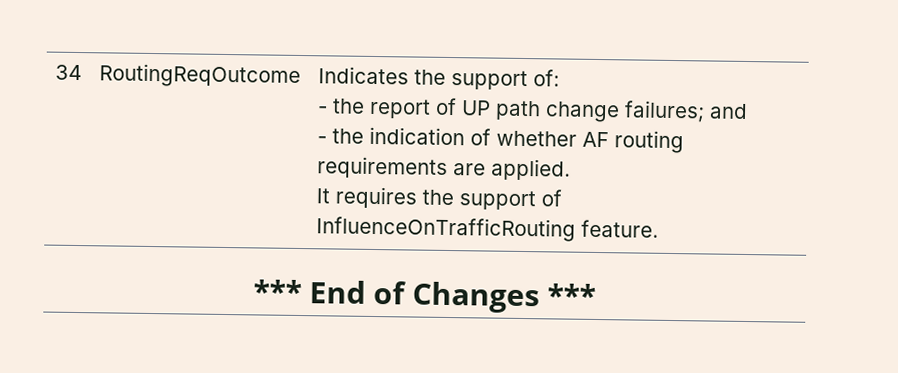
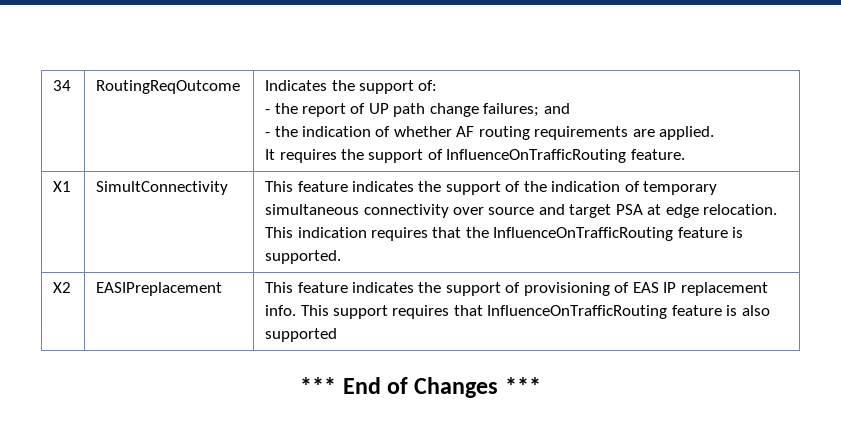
(659, 228) none -> [53,181,72,192] [96,181,229,195] [265,181,718,195] [265,204,778,218] [265,227,744,241] [265,250,342,264] [53,282,72,293] [96,282,223,296] [265,282,768,296] [265,305,770,319] [265,328,338,342] // X1 | SimultConnectivity | This feature indicates the support of the indication of temporary simultaneous connectivity over source and target PSA at edge relocation. This indication requires that the InfluenceOnTrafficRouting feature is supported. // X2 | EASIPreplacement | This feature indicates the support of provisioning of EAS IP replacement info. This support requires that InfluenceOnTrafficRouting feature is also supported

